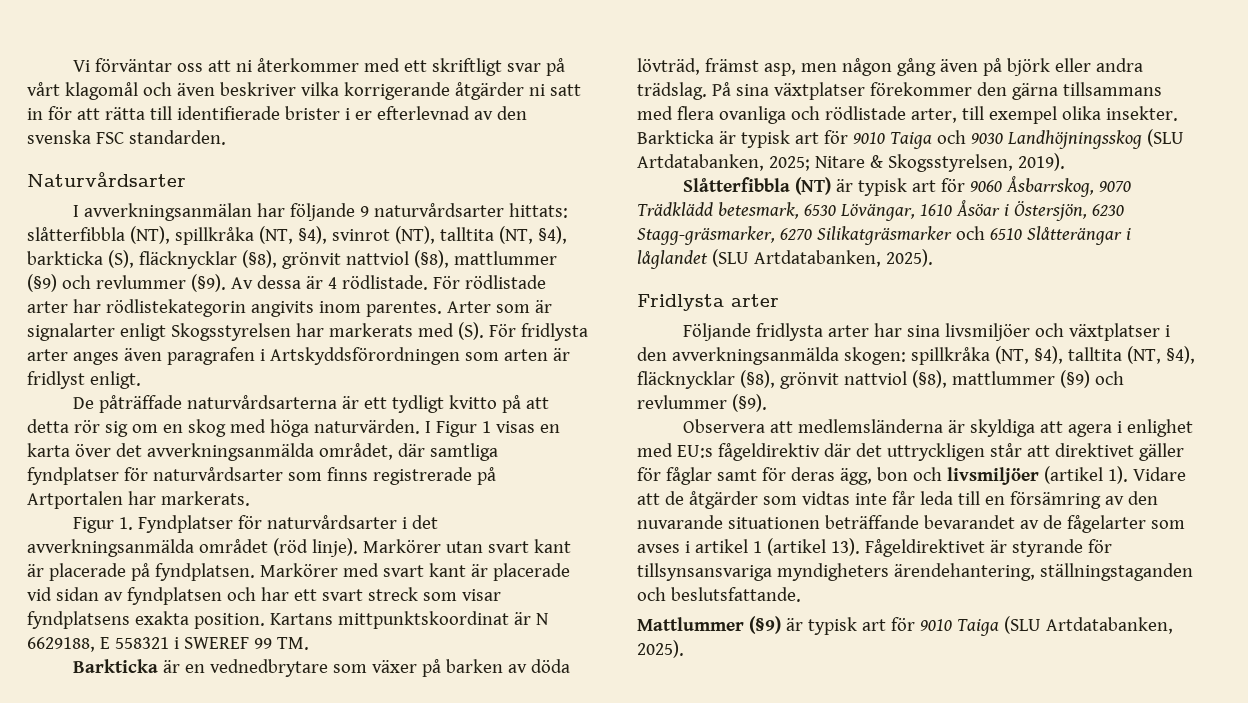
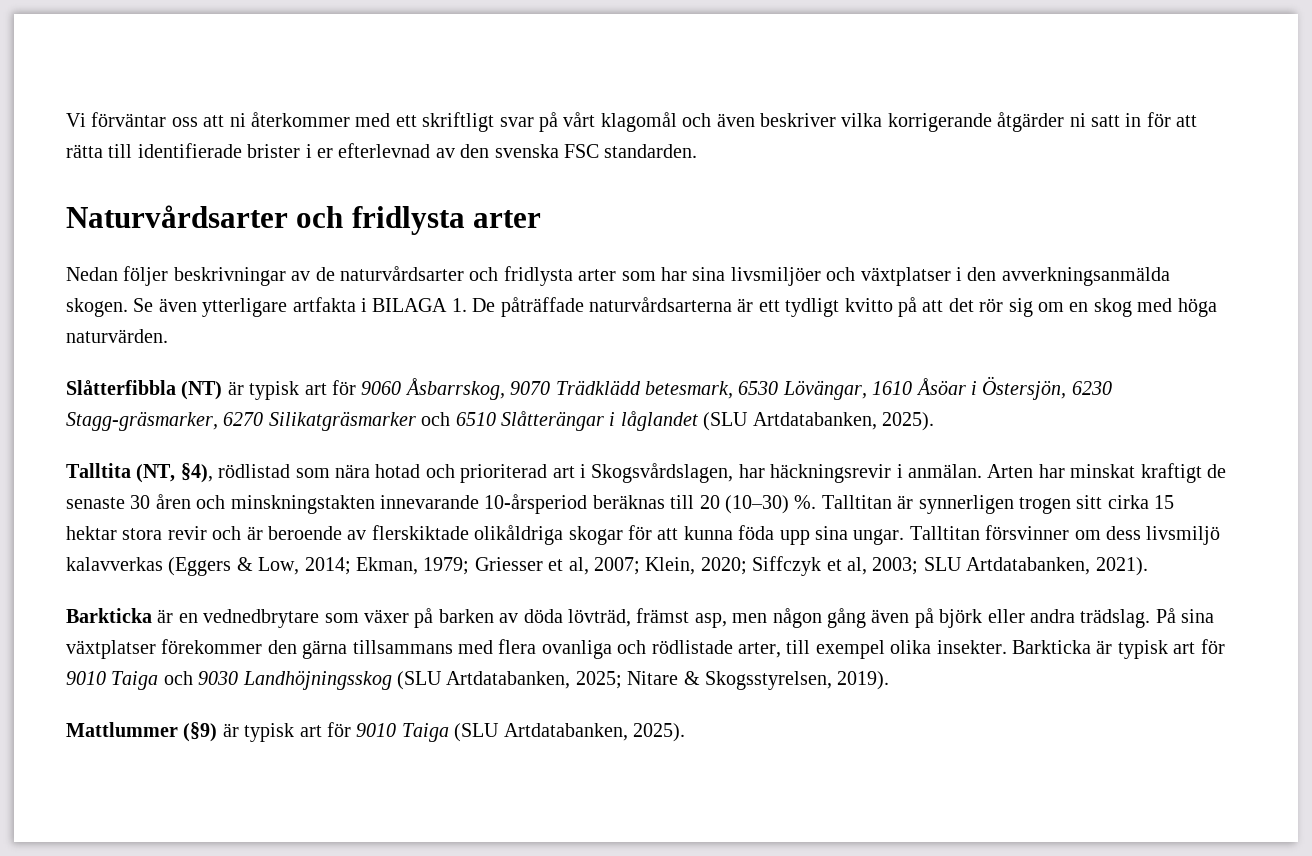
[73,203,569,221] [27,226,567,245] [27,250,557,269] [27,274,546,292] [27,299,552,317] [27,322,588,341] [27,347,570,365] [27,371,141,389] // I avverkningsanmälan har följande 9 naturvårdsarter hittats: slåtterfibbla (NT), spillkråka (NT, §4), svinrot (NT), talltita (NT, §4), barkticka (S), fläcknycklar (§8), grönvit nattviol (§8), mattlummer (§9) och revlummer (§9). Av dessa är 4 rödlistade. För rödlistade arter har rödlistekategorin angivits inom parentes. Arter som är signalarter enligt Skogsstyrelsen har markerats med (S). För fridlysta arter anges även paragrafen i Artskyddsförordningen som arten är fridlyst enligt. // -> [296,206,542,235] [66,266,1170,286] [66,297,467,317] och fridlysta arter // Nedan följer beskrivningar av de naturvårdsarter och fridlysta arter som har sina livsmiljöer och växtplatser i den avverkningsanmälda skogen. Se även ytterligare artfakta i BILAGA 1.
[27,419,69,433] detta -> [948,298,974,312] det
[424,421,560,437] [27,443,498,461] [27,467,496,485] [27,491,250,509] [73,515,439,533] [27,538,571,557] [27,563,570,581] [27,587,501,605] [27,611,548,629] [27,637,309,652] I Figur 1 visas en karta över det avverkningsanmälda området, där samtliga fyndplatser för naturvårdsarter som finns registrerade på Artportalen har markerats. // Figur 1. Fyndplatser för naturvårdsarter i det avverkningsanmälda området (röd linje). Markörer utan svart kant är placerade på fyndplatsen. Markörer med svart kant är placerade vid sidan av fyndplatsen och har ett svart streck som visar fyndplatsens exakta position. Kartans mittpunktskoordinat är N 6629188, E 558321 i SWEREF 99 TM. -> [66,376,1112,400] [66,411,934,431] [66,463,1226,483] [66,494,1175,514] [66,525,1221,545] [66,556,1148,576] // Slåtterfibbla (NT) är typisk art för 9060 Åsbarrskog, 9070 Trädklädd betesmark, 6530 Lövängar, 1610 Åsöar i Östersjön, 6230 Stagg-gräsmarker, 6270 Silikatgräsmarker och 6510 Slåtterängar i låglandet (SLU Artdatabanken, 2025). // Talltita (NT, §4), rödlistad som nära hotad och prioriterad art i Skogsvårdslagen, har häckningsrevir i anmälan. Arten har minskat kraftigt de senaste 30 åren och minskningstakten innevarande 10-årsperiod beräknas till 20 (10–30) %. Talltitan är synnerligen trogen sitt cirka 15 hektar stora revir och är beroende av flerskiktade olikåldriga skogar för att kunna föda upp sina ungar. Talltitan försvinner om dess livsmiljö kalavverkas (Eggers & Low, 2014; Ekman, 1979; Griesser et al, 2007; Klein, 2020; Siffczyk et al, 2003; SLU Artdatabanken, 2021).
[683,176,1132,197] [637,200,1124,221] [637,226,1131,245] [637,249,933,269] [637,294,779,311] [683,323,1171,341] [637,346,1195,365] [637,370,1124,389] [637,394,767,412] [683,419,1194,437] [637,443,1184,461] [637,466,1186,485] [637,491,1158,509] [637,515,1185,533] [637,538,1112,557] [637,563,1193,581] [637,587,801,602] // Slåtterfibbla (NT) är typisk art för 9060 Åsbarrskog, 9070 Trädklädd betesmark, 6530 Lövängar, 1610 Åsöar i Östersjön, 6230 Stagg-gräsmarker, 6270 Silikatgräsmarker och 6510 Slåtterängar i låglandet (SLU Artdatabanken, 2025). // Fridlysta arter // Följande fridlysta arter har sina livsmiljöer och växtplatser i den avverkningsanmälda skogen: spillkråka (NT, §4), talltita (NT, §4), fläcknycklar (§8), grönvit nattviol (§8), mattlummer (§9) och revlummer (§9). // Observera att medlemsländerna är skyldiga att agera i enlighet med EU:s fågeldirektiv där det uttryckligen står att direktivet gäller för fåglar samt för deras ägg, bon och livsmiljöer (artikel 1). Vidare att de åtgärder som vidtas inte får leda till en försämring av den nuvarande situationen beträffande bevarandet av de fågelarter som avses i artikel 1 (artikel 13). Fågeldirektivet är styrande för tillsynsansvariga myndigheters ärendehantering, ställningstaganden och beslutsfattande. -> (890, 680) none

